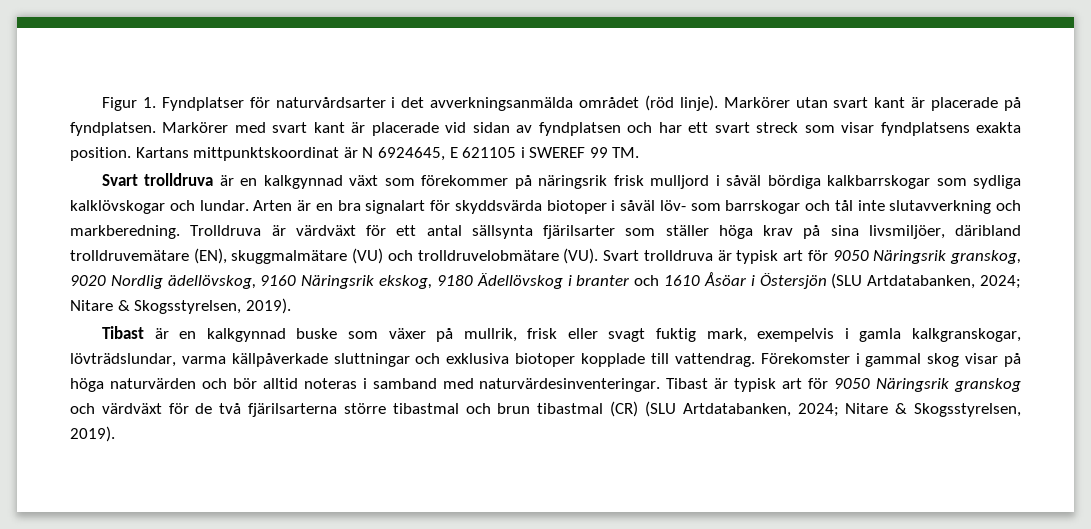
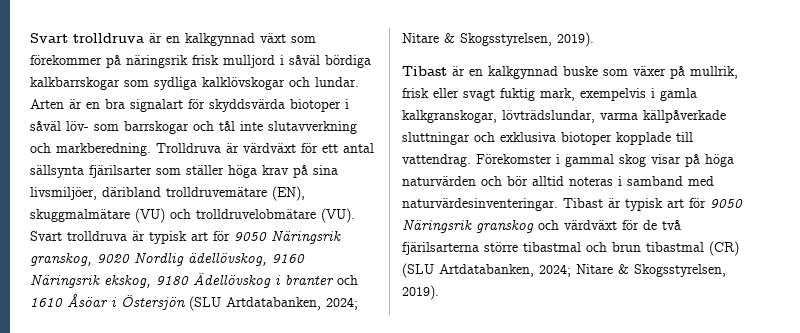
[101,95,1022,111] [70,122,1022,136] [70,147,640,161] Figur 1. Fyndplatser för naturvårdsarter i det avverkningsanmälda området (röd linje). Markörer utan svart kant är placerade på fyndplatsen. Markörer med svart kant är placerade vid sidan av fyndplatsen och har ett svart streck som visar fyndplatsens exakta position. Kartans mittpunktskoordinat är N 6924645, E 621105 i SWEREF 99 TM. // -> (30, 38) none

